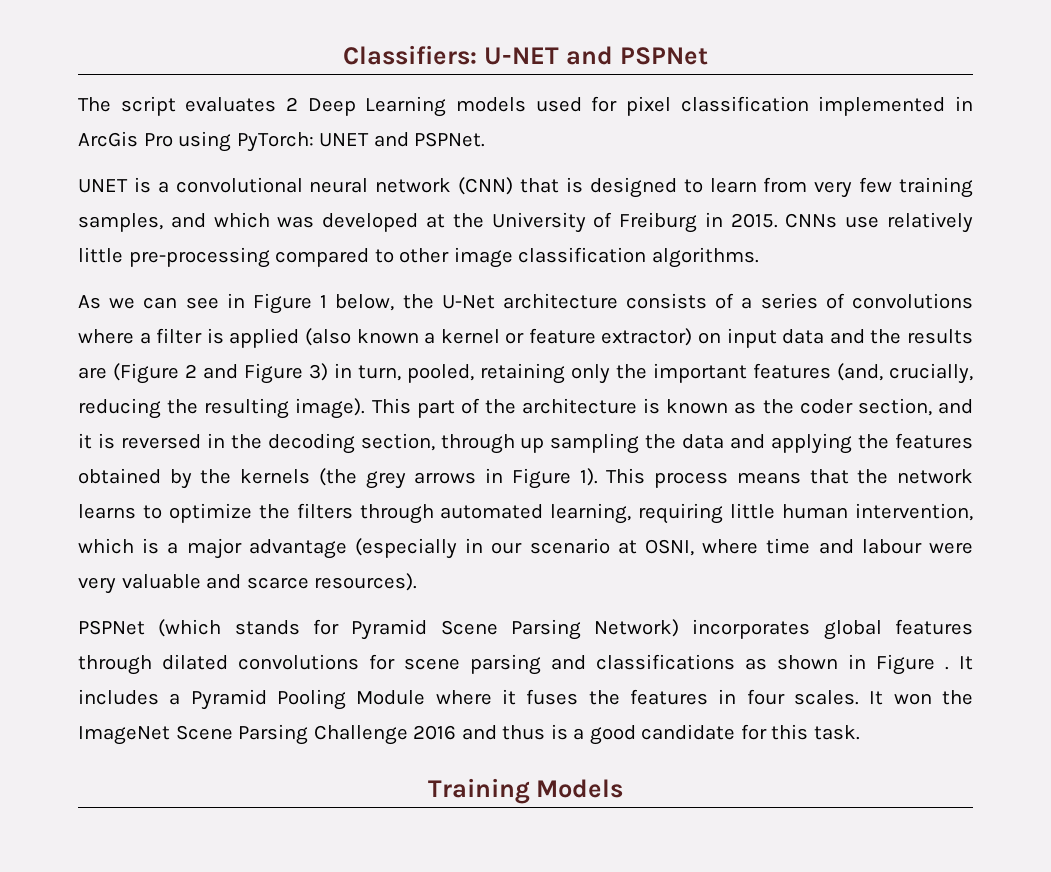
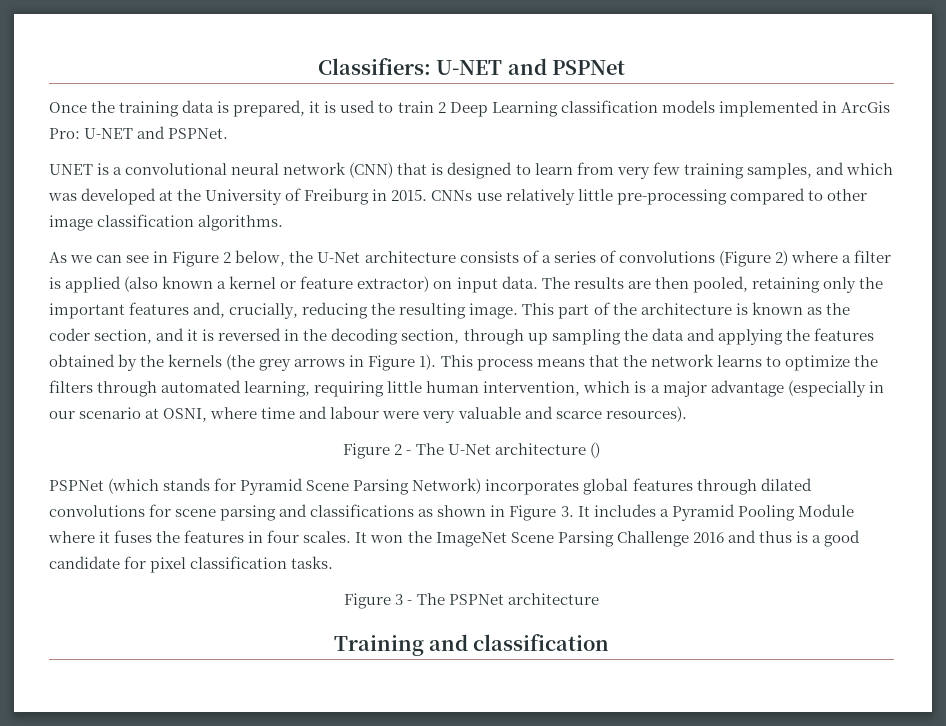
[78,96,973,117] [78,131,370,152] The script evaluates 2 Deep Learning models used for pixel classification implemented in ArcGis Pro using PyTorch: UNET -> [49,100,890,117] [49,128,134,139] Once the training data is prepared, it is used to train 2 Deep Learning classification models implemented in ArcGis Pro: U-NET
[320,295,328,308] 1 -> [223,252,232,263] 2
(973, 301) none -> [718,250,788,267] (Figure 2)
[782,329,974,344] [78,363,401,384] data and the results are (Figure 2 and Figure 3) in turn, -> [501,276,689,289] data. The results are then
[837,363,883,381] (and, -> [193,302,226,318] and,
[295,398,366,419] image). -> [469,303,519,319] image.
(418, 582) none -> [343,442,600,459] // Figure 2 - The U-Net architecture ()
[945,666,949,670] . -> [560,506,574,517] 3.
[771,724,860,740] this task. -> [150,556,334,573] [344,593,599,609] pixel classification tasks. // Figure 3 - The PSPNet architecture
[536,779,624,798] Models -> [429,634,610,651] and classification

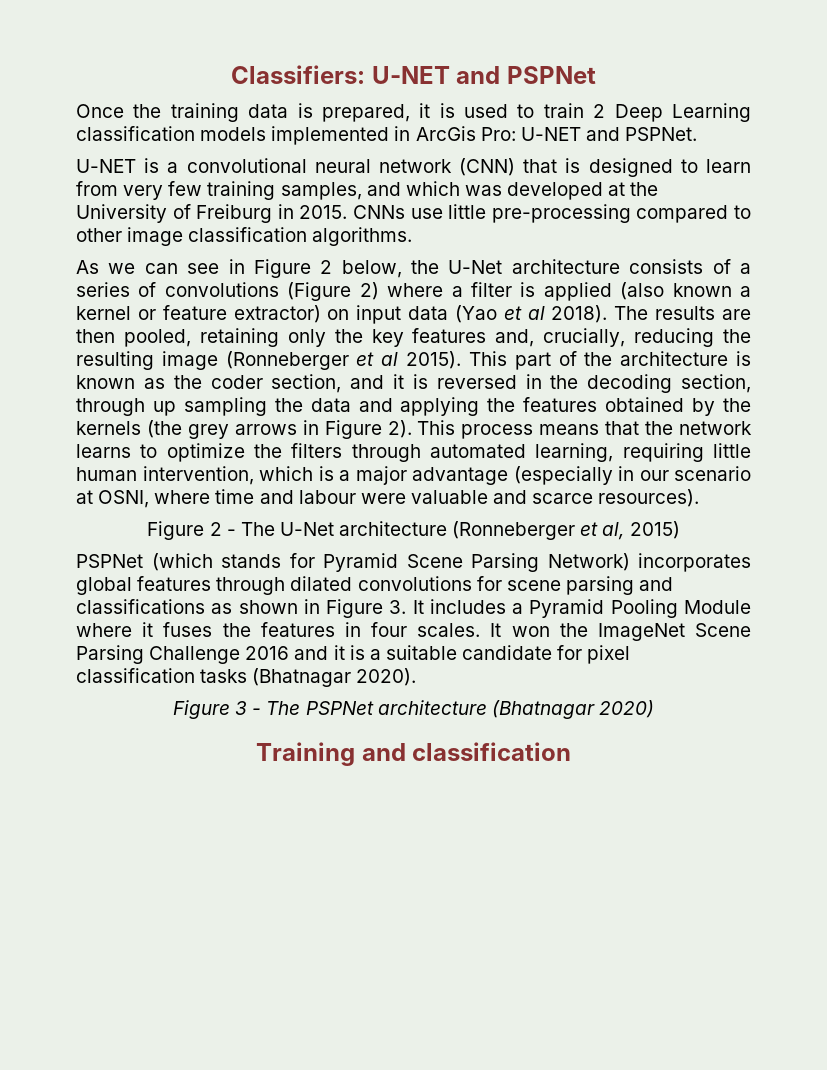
[49,164,93,175] UNET -> [76,159,136,173] U-NET
[505,189,575,205] relatively -> (443, 213) none
[501,276,538,289] data. -> [408,305,608,323] data (Yao et al 2018).
[49,303,125,319] important -> [371,329,404,347] key
[469,303,519,319] image. -> [161,351,462,370] image (Ronneberger et al 2015).
[419,354,437,370] 1). -> [387,420,412,438] 2).
[422,411,456,423] very -> (406, 498) none
[589,442,600,458] () -> [452,521,680,540] (Ronneberger et al, 2015)
[758,530,860,547] thus is a good -> [333,645,457,660] it is a suitable
[291,556,334,569] tasks. -> [200,668,417,687] tasks (Bhatnagar 2020).
(599, 599) none -> [491,700,654,719] (Bhatnagar 2020)

